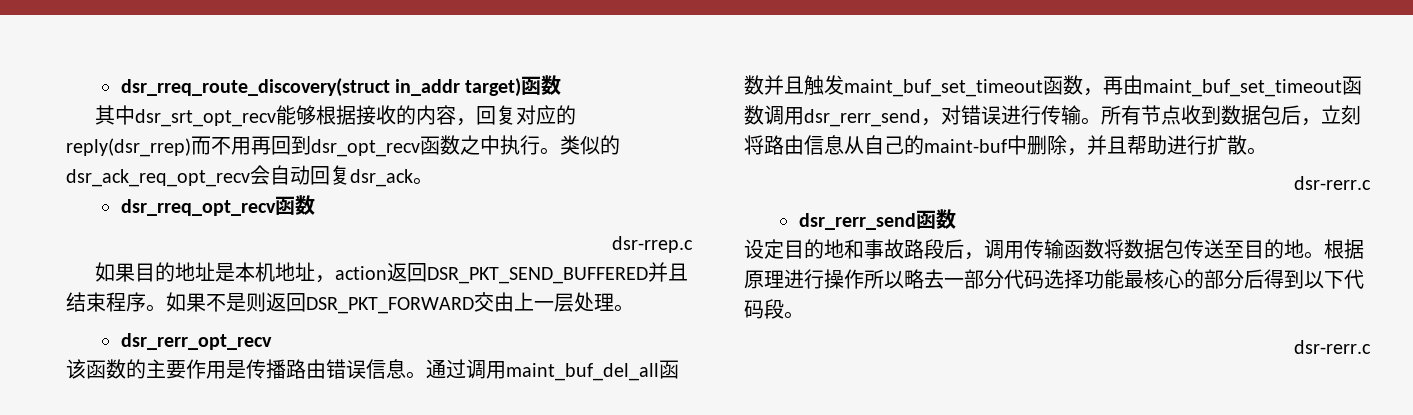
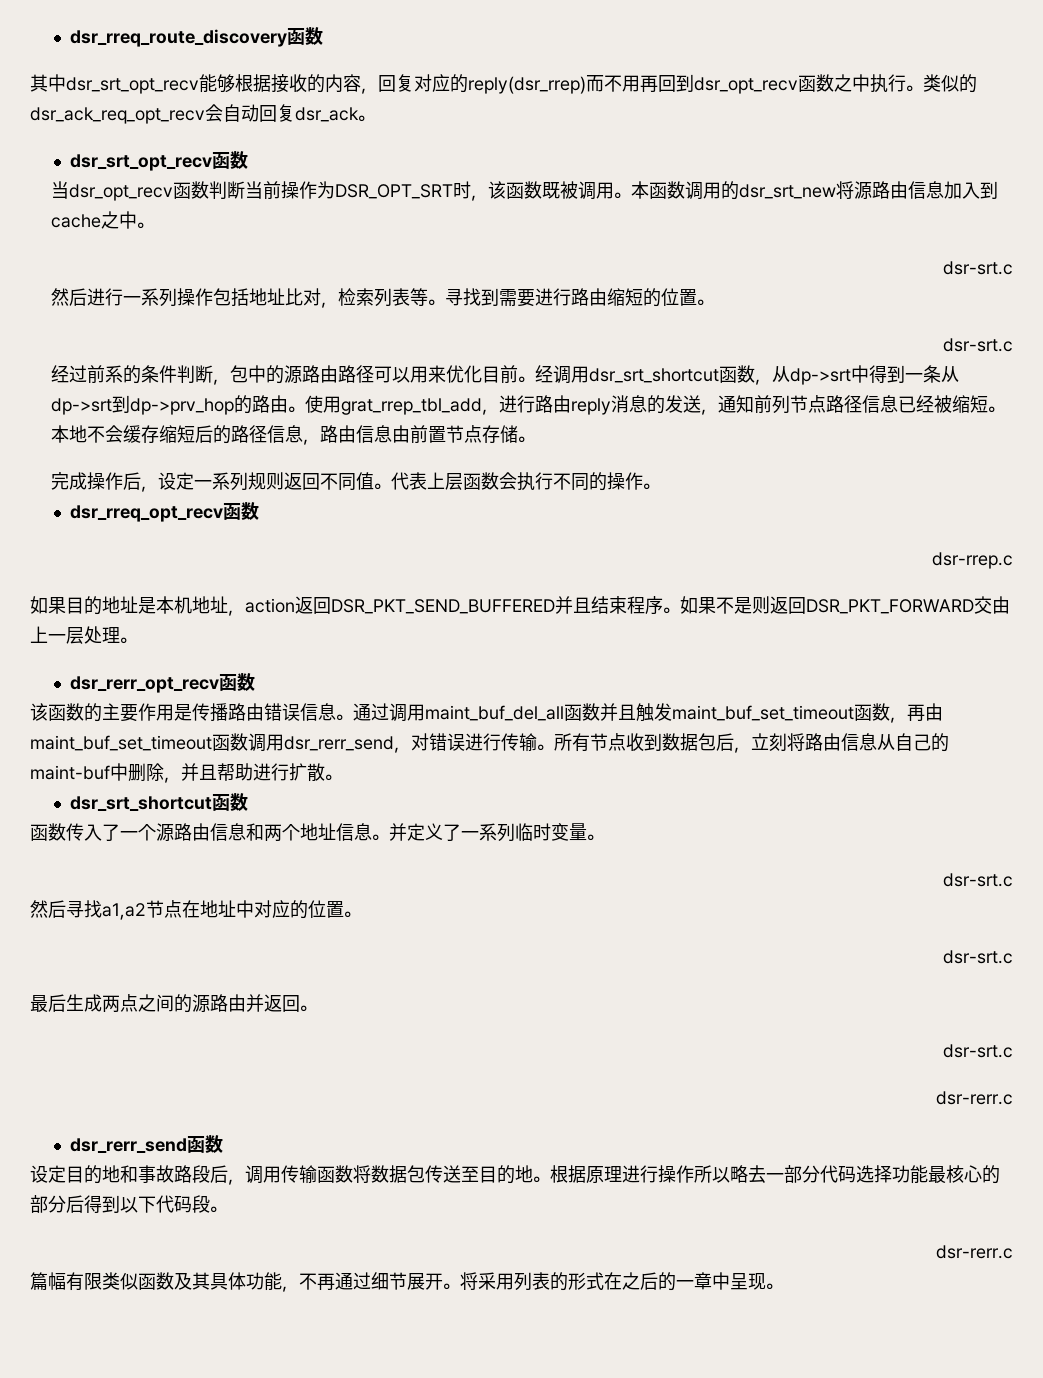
[120,78,522,97] dsr_rreq_route_discovery(struct in_addr target) -> [70,29,288,47] dsr_rreq_route_discovery
(433, 181) none -> [70,151,249,171] [50,181,998,201] [50,211,154,229] [943,261,1013,275] [50,288,714,308] [943,338,1013,352] [50,365,959,385] [50,395,1005,415] [50,425,535,445] [50,472,660,492] // dsr_srt_opt_recv函数 // 当dsr_opt_recv函数判断当前操作为DSR_OPT_SRT时，该函数既被调用。本函数调用的dsr_srt_new将源路由信息加入到cache之中。 // dsr-srt.c // 然后进行一系列操作包括地址比对，检索列表等。寻找到需要进行路由缩短的位置。 // dsr-srt.c // 经过前系的条件判断，包中的源路由路径可以用来优化目前。经调用dsr_srt_shortcut函数，从dp->srt中得到一条从dp->srt到dp->prv_hop的路由。使用grat_rrep_tbl_add，进行路由reply消息的发送，通知前列节点路径信息已经被缩短。本地不会缓存缩短后的路径信息，路由信息由前置节点存储。 // 完成操作后，设定一系列规则返回不同值。代表上层函数会执行不同的操作。
(272, 341) none -> [219,673,256,691] 函数
(1267, 151) none -> [70,793,249,811] [30,823,604,842] [943,873,1013,887] [30,900,361,920] [943,950,1013,964] [30,994,317,1013] [943,1044,1013,1058] // dsr_srt_shortcut函数 // 函数传入了一个源路由信息和两个地址信息。并定义了一系列临时变量。 // dsr-srt.c // 然后寻找a1,a2节点在地址中对应的位置。 // dsr-srt.c // 最后生成两点之间的源路由并返回。 // dsr-srt.c
(1371, 347) none -> [30,1272,783,1292] // 篇幅有限类似函数及其具体功能，不再通过细节展开。将采用列表的形式在之后的一章中呈现。

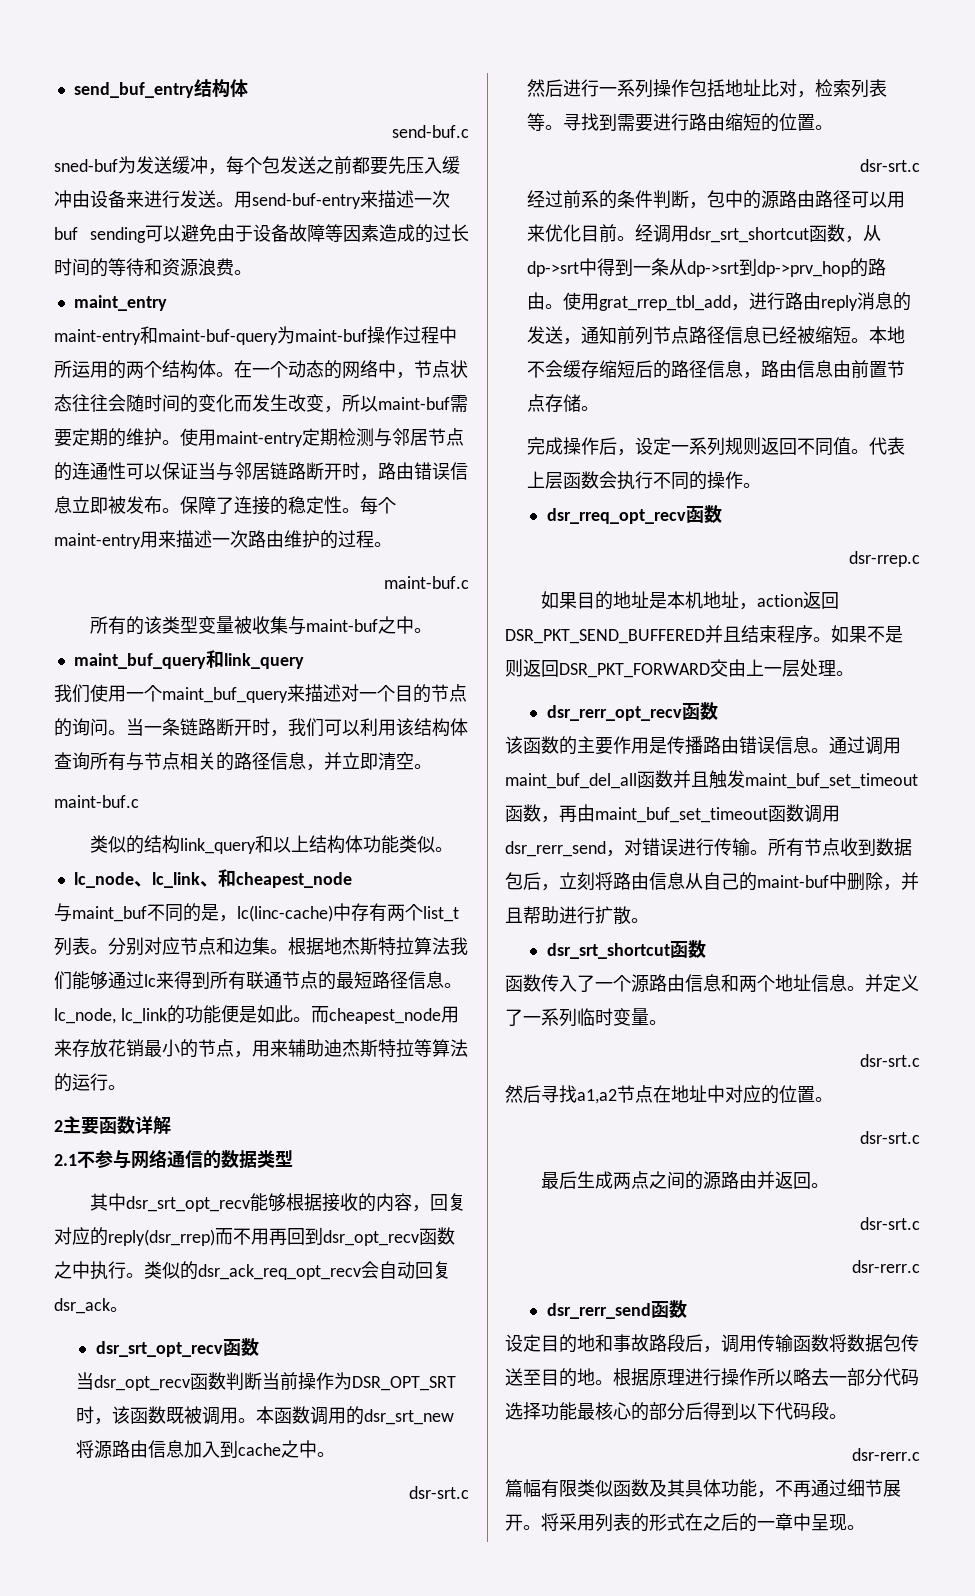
[70,27,324,47] dsr_rreq_route_discovery函数 -> [73,79,248,98] [392,125,469,138] [54,156,460,175] [54,190,450,209] [54,224,469,243] [54,258,252,277] [73,295,167,311] [54,326,457,345] [54,360,468,379] [54,394,468,413] [54,428,464,447] [54,462,468,481] [54,496,396,515] [54,530,392,549] [384,576,469,589] [89,616,432,635] [73,650,304,669] [54,684,467,703] [54,718,468,737] [54,752,432,771] [54,795,139,808] [89,835,453,854] [73,869,352,888] [54,903,459,922] [54,937,468,956] [54,971,462,990] [54,1005,459,1024] [54,1039,468,1058] [54,1073,126,1092] [54,1116,171,1134] [54,1149,293,1169] send_buf_entry结构体 // send-buf.c // sned-buf为发送缓冲，每个包发送之前都要先压入缓冲由设备来进行发送。用send-buf-entry来描述一次buf sending可以避免由于设备故障等因素造成的过长时间的等待和资源浪费。 // maint_entry // maint-entry和maint-buf-query为maint-buf操作过程中所运用的两个结构体。在一个动态的网络中，节点状态往往会随时间的变化而发生改变，所以maint-buf需要定期的维护。使用maint-entry定期检测与邻居节点的连通性可以保证当与邻居链路断开时，路由错误信息立即被发布。保障了连接的稳定性。每个maint-entry用来描述一次路由维护的过程。 // maint-buf.c // 所有的该类型变量被收集与maint-buf之中。 // maint_buf_query和link_query // 我们使用一个maint_buf_query来描述对一个目的节点的询问。当一条链路断开时，我们可以利用该结构体查询所有与节点相关的路径信息，并立即清空。 // maint-buf.c // 类似的结构link_query和以上结构体功能类似。 // lc_node、lc_link、和cheapest_node // 与maint_buf不同的是，lc(linc-cache)中存有两个list_t列表。分别对应节点和边集。根据地杰斯特拉算法我们能够通过lc来得到所有联通节点的最短路径信息。lc_node, lc_link的功能便是如此。而cheapest_node用来存放花销最小的节点，用来辅助迪杰斯特拉等算法的运行。 // 2主要函数详解 // 2.1不参与网络通信的数据类型

